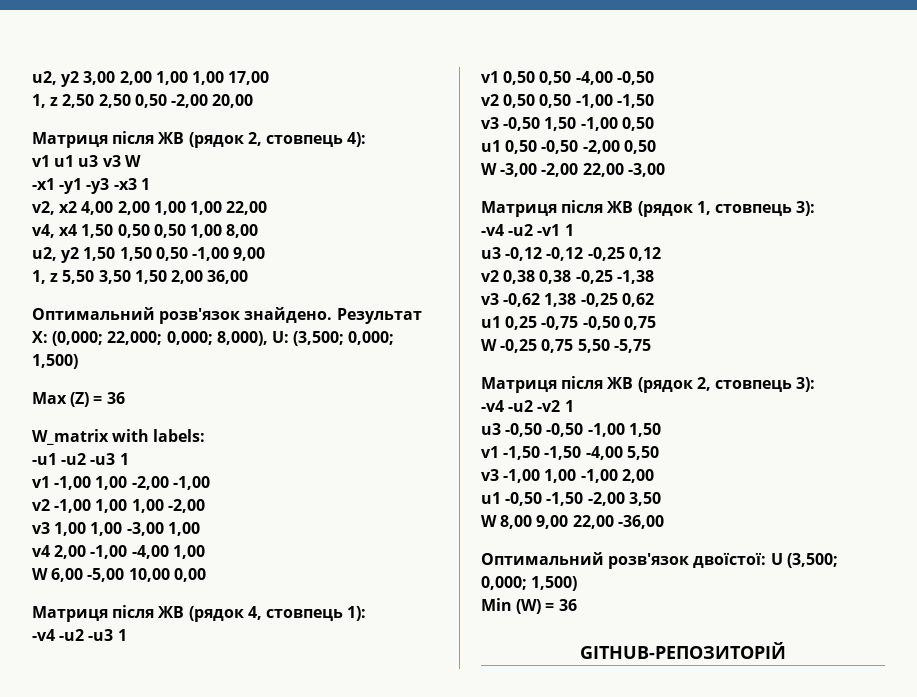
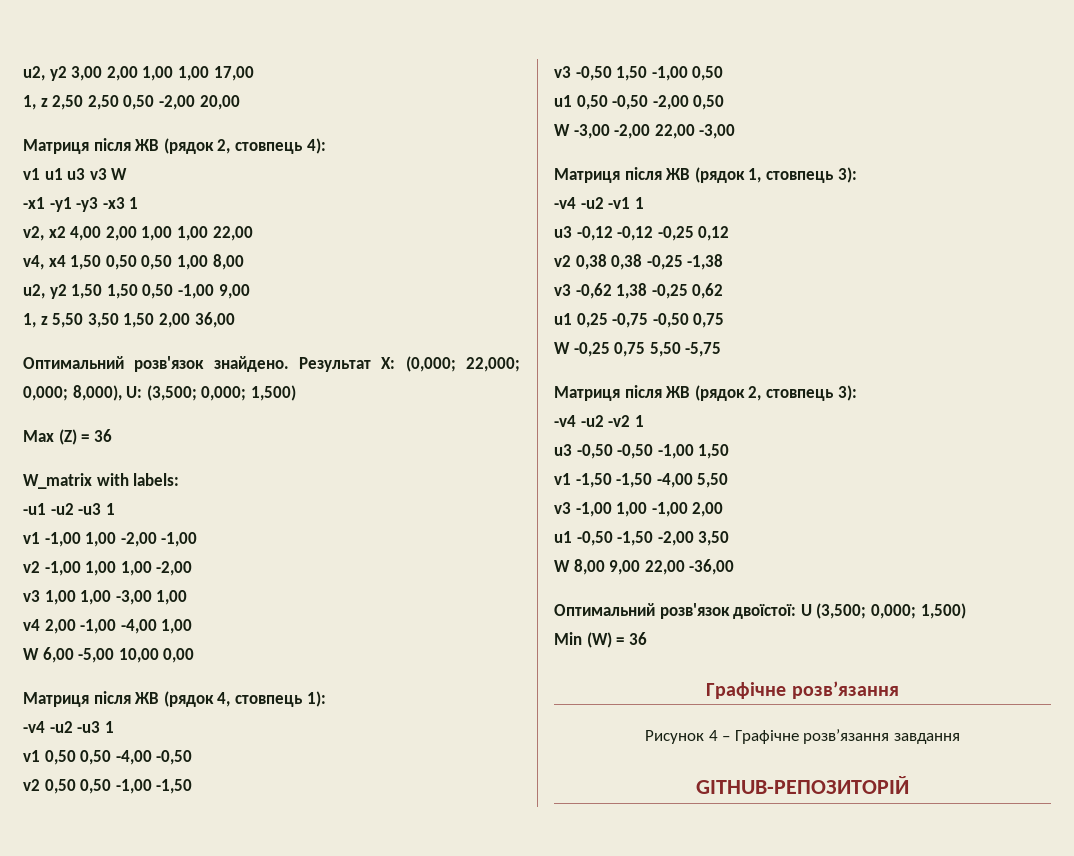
(577, 605) none -> [706,681,899,699] [645,729,960,744] // Графічне розв’язання // Рисунок 4 – Графічне розв’язання завдання

